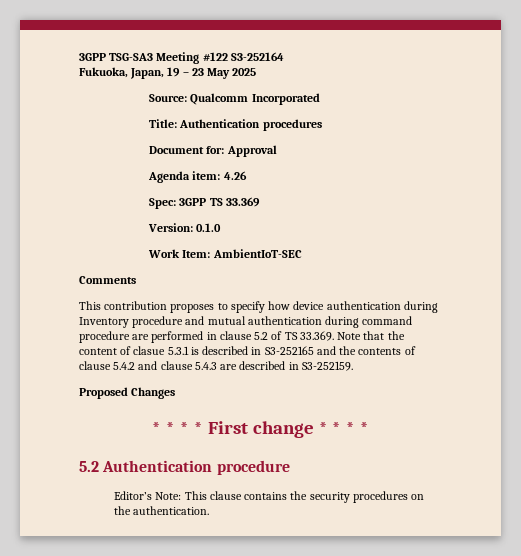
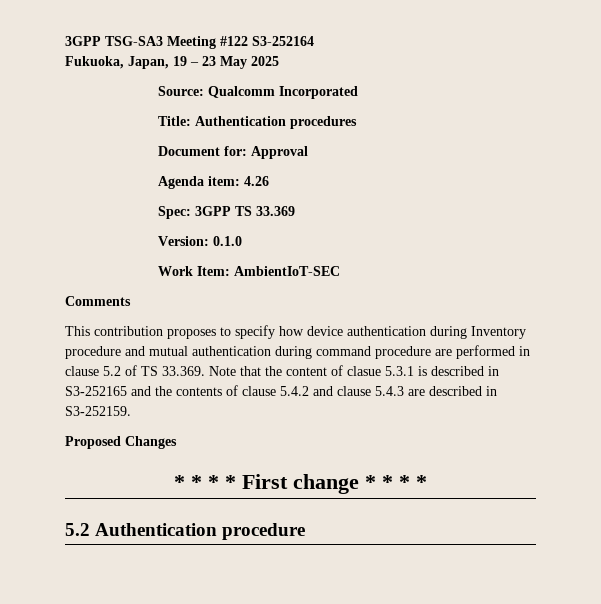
[114,491,424,503] [114,506,210,515] // Editor’s Note: This clause contains the security procedures on the authentication. -> (306, 531) none

